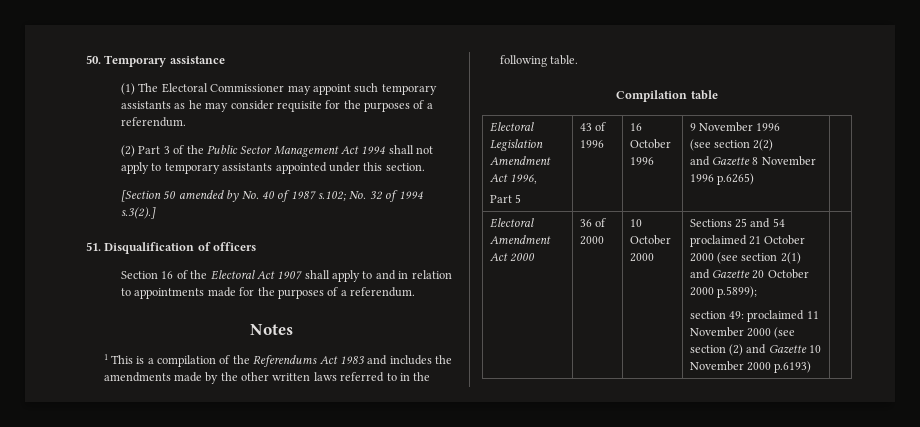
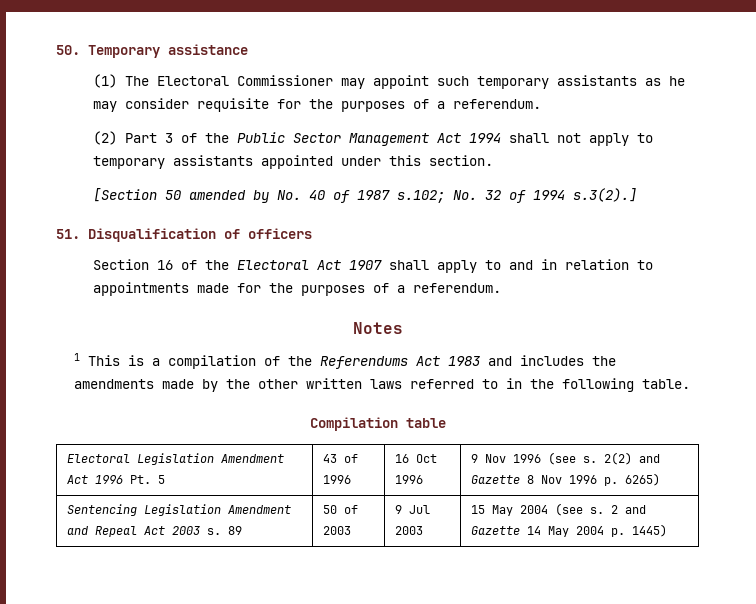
[509,174,537,184] [489,195,512,203] 1996, // Part -> [94,475,151,484] 1996 Pt.
[629,139,671,149] October -> [415,454,437,463] Oct
[698,122,781,132] [689,139,750,151] November 1996 // (see section -> [484,452,597,465] Nov 1996 (see s.
(774, 145) // -> (632, 458) none
[761,156,816,166] [689,173,754,185] [489,218,534,228] [489,235,551,244] [489,253,535,262] [579,218,606,227] [579,236,604,245] [629,219,642,227] [629,235,671,245] [629,253,654,262] [689,218,785,228] [689,235,806,247] [689,252,801,264] [689,269,809,279] [689,286,757,298] [689,310,819,322] [689,327,796,339] [689,344,822,356] [689,361,812,373] November 1996 p.6265) | // Electoral Amendment Act 2000 | 36 of 2000 | 10 October 2000 | Sections 25 and 54 proclaimed 21 October 2000 (see section 2(1) and Gazette 20 October 2000 p.5899); // section 49: proclaimed 11 November 2000 (see section (2) and Gazette 10 November 2000 p.6193) | -> [540,473,660,486] [66,504,291,516] [66,526,242,537] [322,505,358,514] [322,526,351,535] [394,505,430,514] [394,526,423,535] [470,503,646,516] [470,524,667,537] Nov 1996 p. 6265) // Sentencing Legislation Amendment and Repeal Act 2003 s. 89 | 50 of 2003 | 9 Jul 2003 | 15 May 2004 (see s. 2 and Gazette 14 May 2004 p. 1445)

